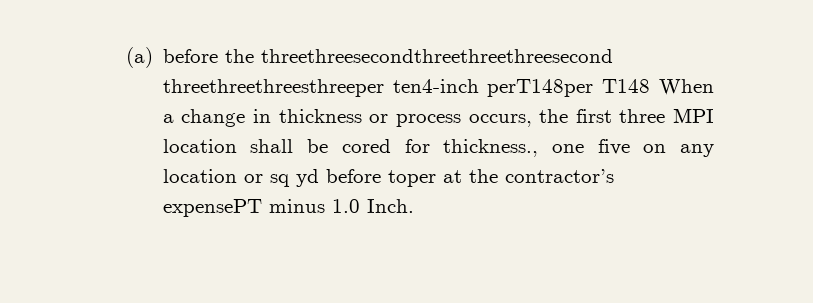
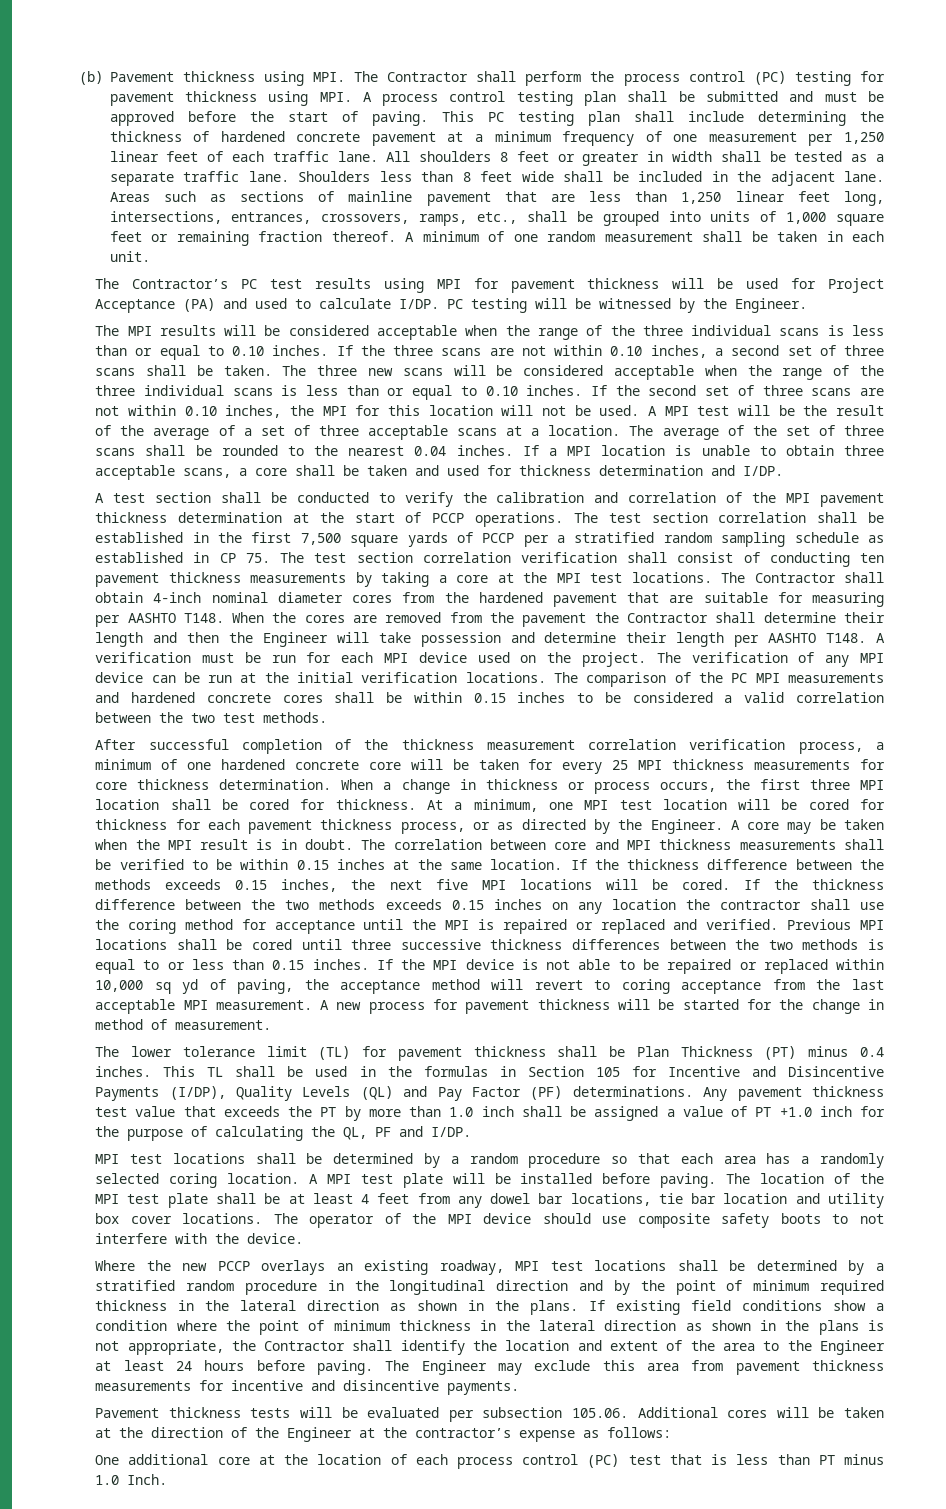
[125,47,613,68] [162,79,651,97] (a) before the threethreesecondthreethreethreesecond threethreethreesthreeper ten4-inch perT148per T148 -> [78,71,885,86] [109,91,884,106] [109,111,884,126] [109,131,884,146] [109,151,884,166] [109,171,884,186] [109,191,884,206] [109,211,885,226] [109,231,884,246] [109,251,150,262] [95,278,885,293] [95,298,808,313] [95,325,885,340] [95,345,884,360] [95,365,885,380] [95,385,884,400] [95,405,884,418] [95,425,884,440] [95,445,884,456] [95,465,784,480] [95,492,885,507] [95,512,884,527] [95,532,884,547] [95,552,884,567] [95,572,885,587] [95,592,884,607] [95,612,886,627] [95,632,886,647] [95,652,885,667] [95,672,885,687] [95,692,884,703] [95,712,328,723] [95,739,885,754] [95,759,886,774] [95,779,332,790] (b) Pavement thickness using MPI. The Contractor shall perform the process control (PC) testing for pavement thickness using MPI. A process control testing plan shall be submitted and must be approved before the start of paving. This PC testing plan shall include determining the thickness of hardened concrete pavement at a minimum frequency of one measurement per 1,250 linear feet of each traffic lane. All shoulders 8 feet or greater in width shall be tested as a separate traffic lane. Shoulders less than 8 feet wide shall be included in the adjacent lane. Areas such as sections of mainline pavement that are less than 1,250 linear feet long, intersections, entrances, crossovers, ramps, etc., shall be grouped into units of 1,000 square feet or remaining fraction thereof. A minimum of one random measurement shall be taken in each unit. // The Contractor’s PC test results using MPI for pavement thickness will be used for Project Acceptance (PA) and used to calculate I/DP. PC testing will be witnessed by the Engineer. // The MPI results will be considered acceptable when the range of the three individual scans is less than or equal to 0.10 inches. If the three scans are not within 0.10 inches, a second set of three scans shall be taken. The three new scans will be considered acceptable when the range of the three individual scans is less than or equal to 0.10 inches. If the second set of three scans are not within 0.10 inches, the MPI for this location will not be used. A MPI test will be the result of the average of a set of three acceptable scans at a location. The average of the set of three scans shall be rounded to the nearest 0.04 inches. If a MPI location is unable to obtain three acceptable scans, a core shall be taken and used for thickness determination and I/DP. // A test section shall be conducted to verify the calibration and correlation of the MPI pavement thickness determination at the start of PCCP operations. The test section correlation shall be established in the first 7,500 square yards of PCCP per a stratified random sampling schedule as established in CP 75. The test section correlation verification shall consist of conducting ten pavement thickness measurements by taking a core at the MPI test locations. The Contractor shall obtain 4-inch nominal diameter cores from the hardened pavement that are suitable for measuring per AASHTO T148. When the cores are removed from the pavement the Contractor shall determine their length and then the Engineer will take possession and determine their length per AASHTO T148. A verification must be run for each MPI device used on the project. The verification of any MPI device can be run at the initial verification locations. The comparison of the PC MPI measurements and hardened concrete cores shall be within 0.15 inches to be considered a valid correlation between the two test methods. // After successful completion of the thickness measurement correlation verification process, a minimum of one hardened concrete core will be taken for every 25 MPI thickness measurements for core thickness determination.
[443,139,715,157] [162,169,614,187] [162,199,262,217] thickness., one five on any location or sq yd before toper at the contractor’s expensePT -> [335,799,886,812] [95,819,885,834] [95,839,885,850] [95,859,885,870] [95,879,885,892] [95,899,885,914] [95,919,884,934] [95,939,884,950] [95,959,884,974] [95,979,884,994] [95,999,885,1014] [95,1019,272,1030] [95,1046,884,1061] [95,1066,885,1077] [95,1086,884,1101] [95,1106,886,1121] [95,1126,472,1141] [95,1153,885,1168] [95,1173,885,1188] [95,1193,884,1208] [95,1213,884,1228] [95,1233,304,1244] [95,1260,884,1275] [95,1280,884,1295] [95,1300,884,1315] [95,1320,885,1335] [95,1340,886,1355] [95,1360,885,1375] [95,1380,520,1395] [95,1407,884,1422] [95,1427,672,1442] [95,1454,835,1469] thickness. At a minimum, one MPI test location will be cored for thickness for each pavement thickness process, or as directed by the Engineer. A core may be taken when the MPI result is in doubt. The correlation between core and MPI thickness measurements shall be verified to be within 0.15 inches at the same location. If the thickness difference between the methods exceeds 0.15 inches, the next five MPI locations will be cored. If the thickness difference between the two methods exceeds 0.15 inches on any location the contractor shall use the coring method for acceptance until the MPI is repaired or replaced and verified. Previous MPI locations shall be cored until three successive thickness differences between the two methods is equal to or less than 0.15 inches. If the MPI device is not able to be repaired or replaced within 10,000 sq yd of paving, the acceptance method will revert to coring acceptance from the last acceptable MPI measurement. A new process for pavement thickness will be started for the change in method of measurement. // The lower tolerance limit (TL) for pavement thickness shall be Plan Thickness (PT) minus 0.4 inches. This TL shall be used in the formulas in Section 105 for Incentive and Disincentive Payments (I/DP), Quality Levels (QL) and Pay Factor (PF) determinations. Any pavement thickness test value that exceeds the PT by more than 1.0 inch shall be assigned a value of PT +1.0 inch for the purpose of calculating the QL, PF and I/DP. // MPI test locations shall be determined by a random procedure so that each area has a randomly selected coring location. A MPI test plate will be installed before paving. The location of the MPI test plate shall be at least 4 feet from any dowel bar locations, tie bar location and utility box cover locations. The operator of the MPI device should use composite safety boots to not interfere with the device. // Where the new PCCP overlays an existing roadway, MPI test locations shall be determined by a stratified random procedure in the longitudinal direction and by the point of minimum required thickness in the lateral direction as shown in the plans. If existing field conditions show a condition where the point of minimum thickness in the lateral direction as shown in the plans is not appropriate, the Contractor shall identify the location and extent of the area to the Engineer at least 24 hours before paving. The Engineer may exclude this area from pavement thickness measurements for incentive and disincentive payments. // Pavement thickness tests will be evaluated per subsection 105.06. Additional cores will be taken at the direction of the Engineer at the contractor’s expense as follows: // One additional core at the location of each process control (PC) test that is less than PT

